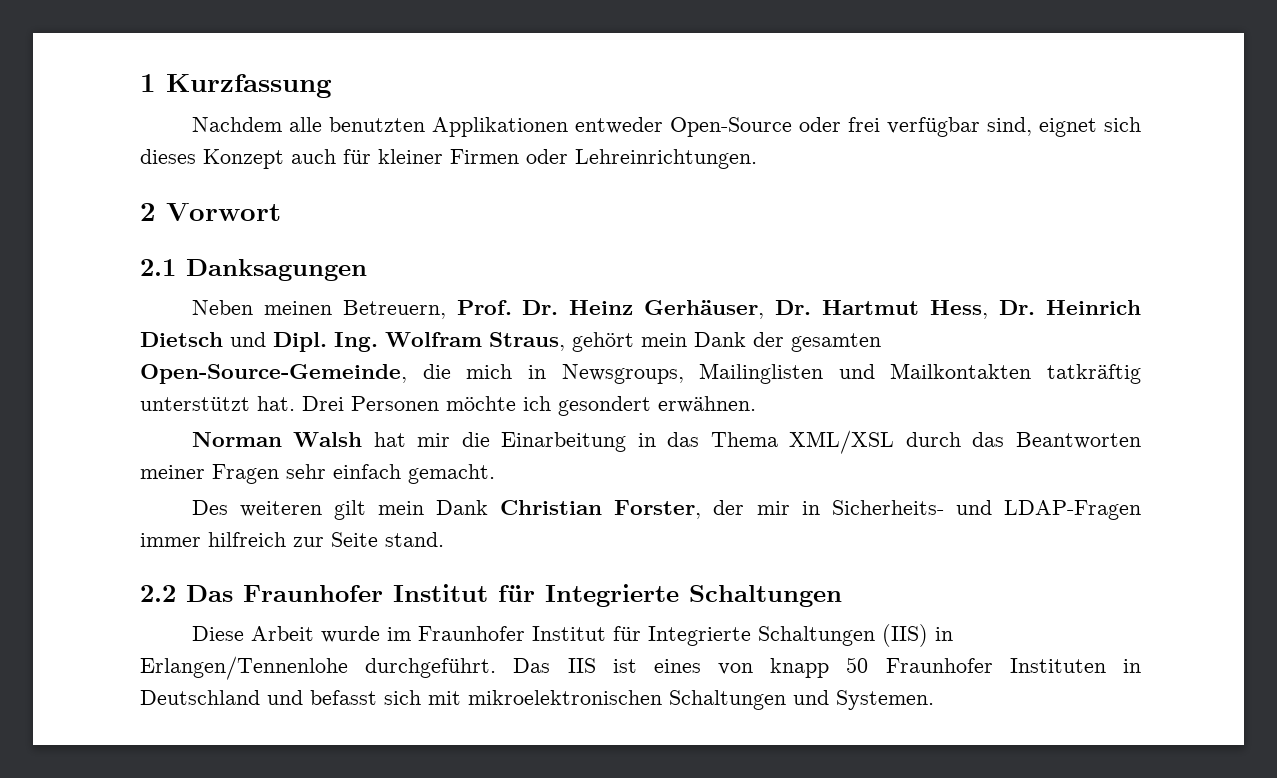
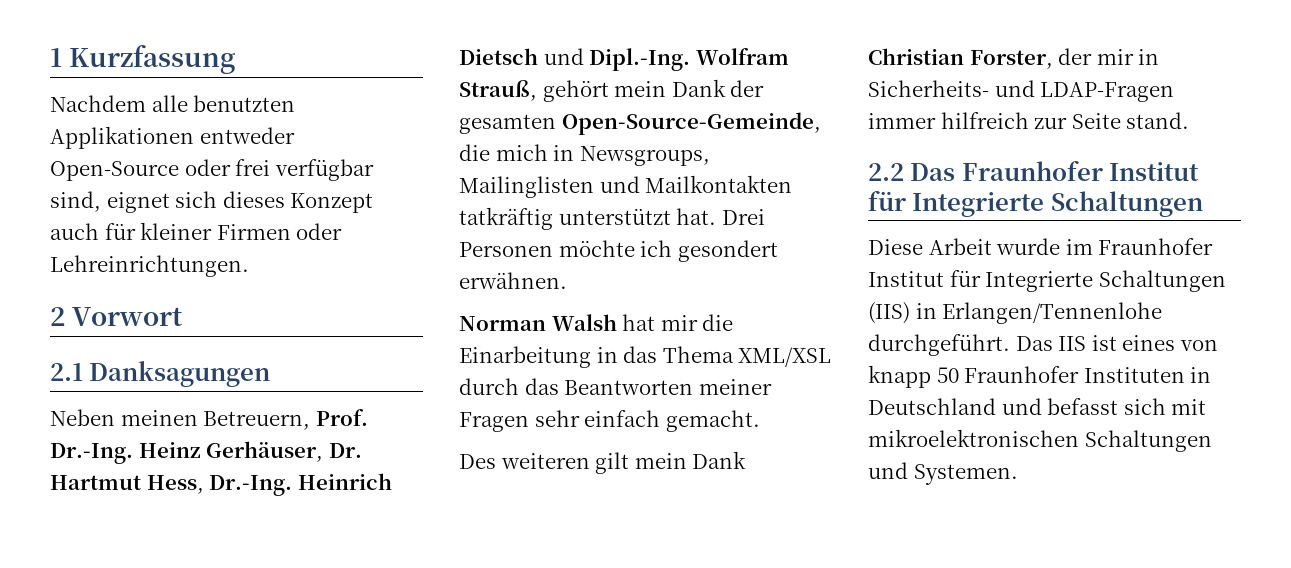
[522,300,559,315] Dr. -> [50,443,133,464] Dr.-Ing.
[999,300,1036,315] Dr. -> [209,475,293,496] Dr.-Ing.
[273,332,565,352] Dipl. Ing. Wolfram Straus, -> [589,48,789,71] [459,80,537,101] Dipl.-Ing. Wolfram Strauß,

